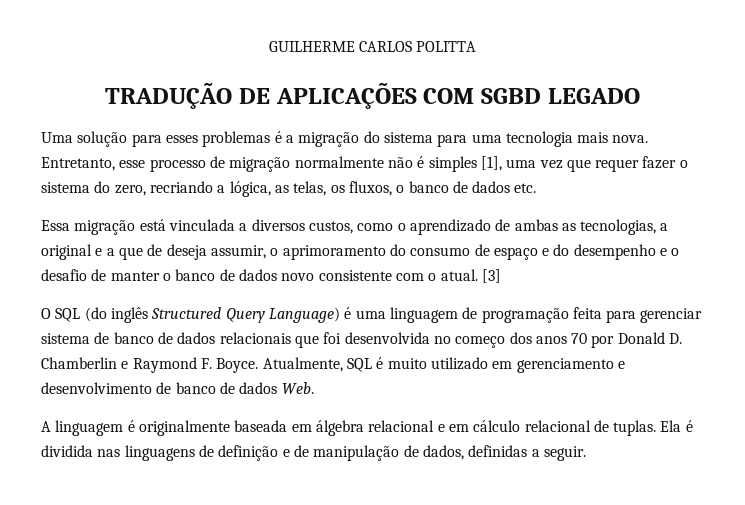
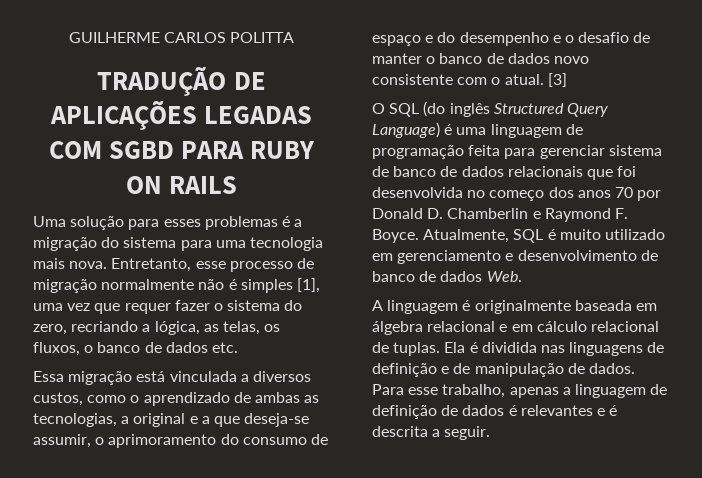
(417, 95) none -> [204,106,313,124] LEGADAS
[547,88,640,104] LEGADO -> [181,141,316,159] [125,176,238,194] PARA RUBY ON RAILS
[147,244,207,260] de deseja -> [244,413,310,427] deseja-se
[422,445,528,460] dados, definidas -> [588,363,635,374] [372,384,668,398] [372,405,618,419] [372,426,428,437] dados. Para esse trabalho, apenas a linguagem de definição de dados é relevantes e é descrita

